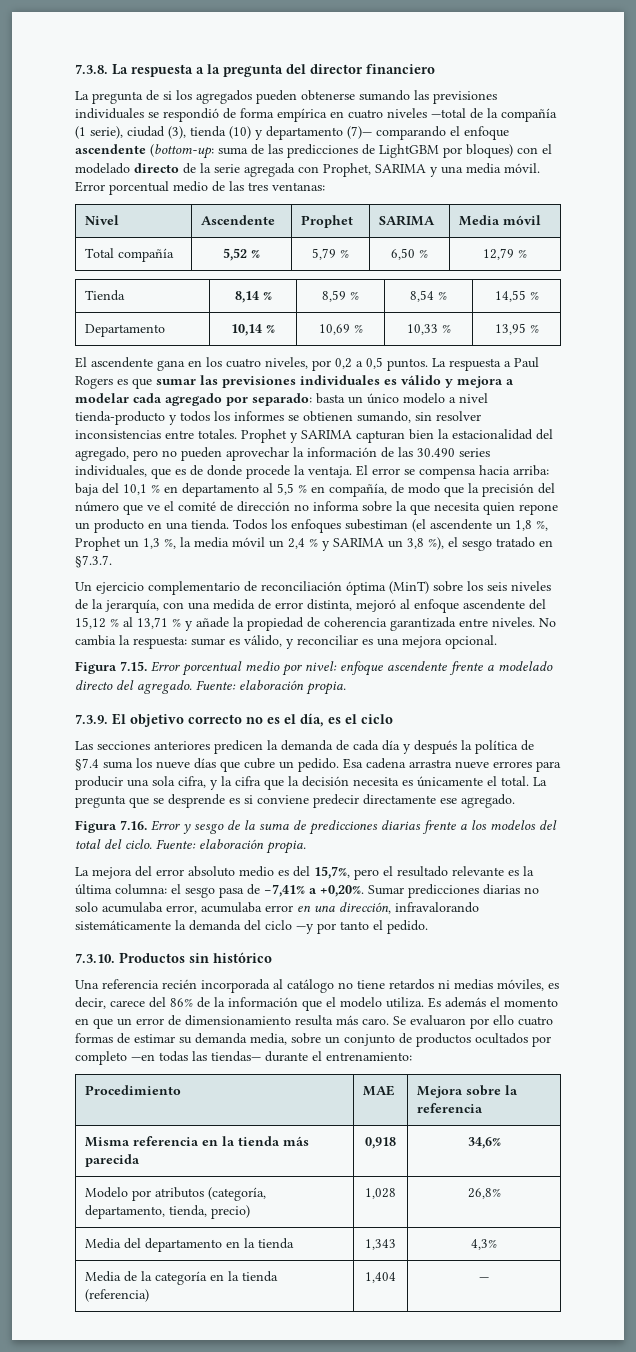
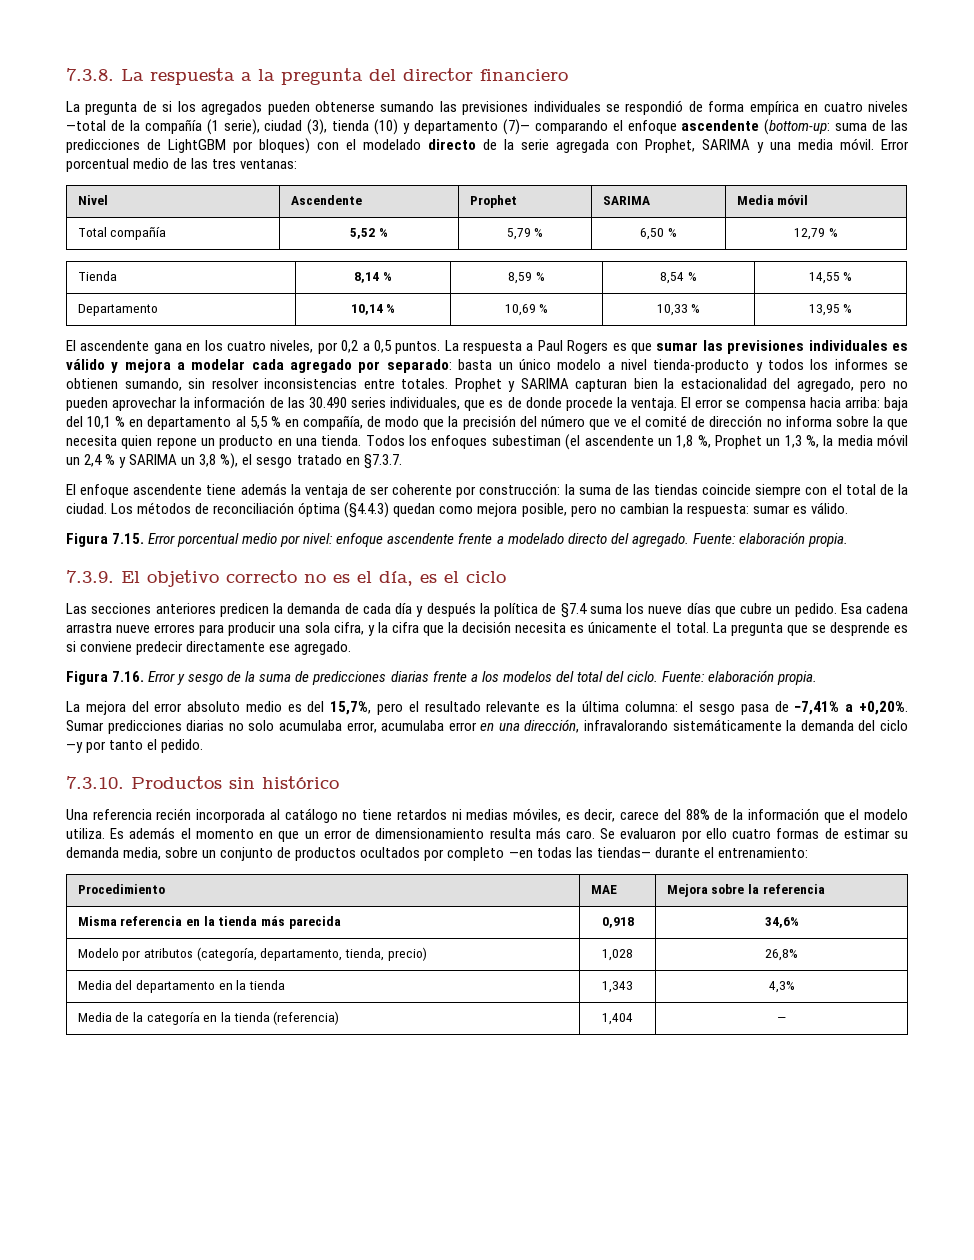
[75,581,551,595] [75,599,546,613] [75,617,556,631] [75,635,497,649] Un ejercicio complementario de reconciliación óptima (MinT) sobre los seis niveles de la jerarquía, con una medida de error distinta, mejoró al enfoque ascendente del 15,12 % al 13,71 % y añade la propiedad de coherencia garantizada entre niveles. No cambia la respuesta: sumar es válido, y reconciliar es una mejora opcional. -> [66,483,909,498] [66,502,848,518] El enfoque ascendente tiene además la ventaja de ser coherente por construcción: la suma de las tiendas coincide siempre con el total de la ciudad. Los métodos de reconciliación óptima (§4.4.3) quedan como mejora posible, pero no cambian la respuesta: sumar es válido.
[170,998,193,1007] 86% -> [685,809,710,820] 88%

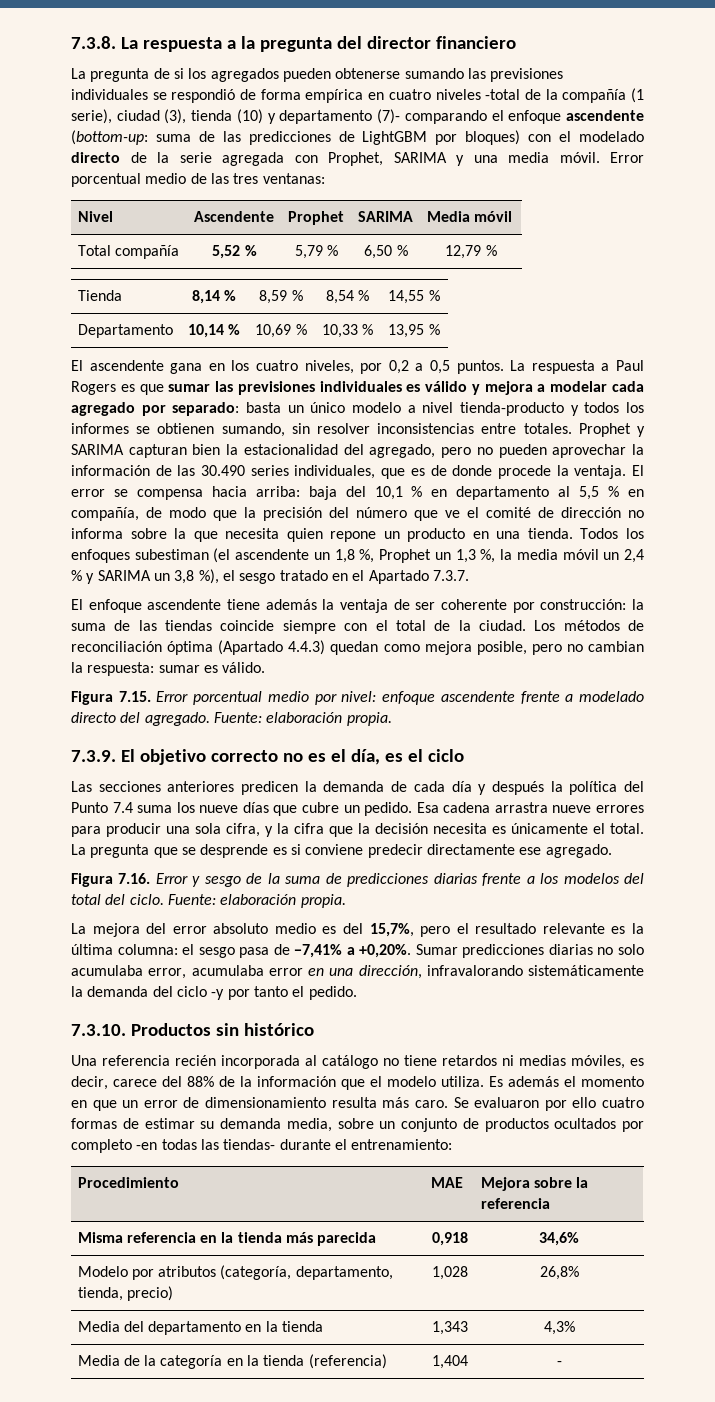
[66,120,106,131] —total -> [485,89,521,100] -total
[502,119,530,135] (7)— -> [377,109,401,124] (7)-
[363,454,402,469] §7.3.7. -> [352,570,469,584] el Apartado 7.3.7.
[344,502,390,518] (§4.4.3) -> [218,640,326,655] (Apartado 4.4.3)
[542,603,587,618] de §7.4 -> [624,781,644,792] [71,802,133,813] del Punto 7.4
[66,742,83,753] —y -> [211,989,225,1000] -y
[508,850,533,858] —en -> [136,1142,158,1150] -en
[596,847,651,858] tiendas— -> [223,1139,276,1150] tiendas-
[777,1017,786,1022] — -> [556,1361,562,1366] -

